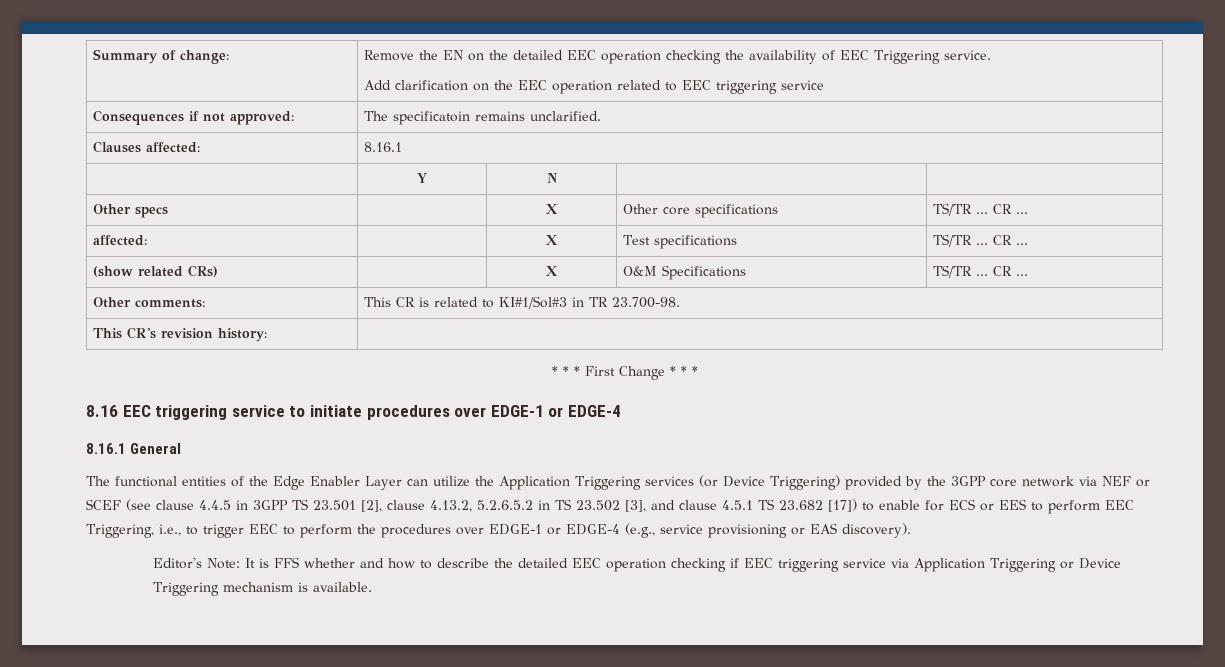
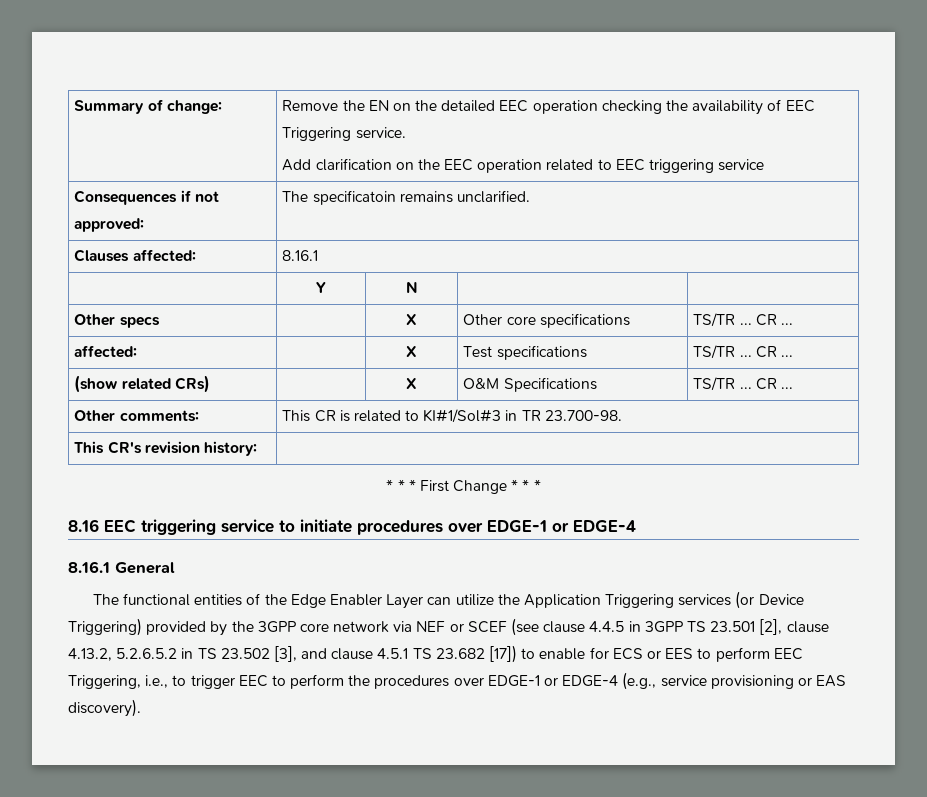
[153,557,1122,572] [153,582,373,596] // Editor's Note: It is FFS whether and how to describe the detailed EEC operation checking if EEC triggering service via Application Triggering or Device Triggering mechanism is available. -> (141, 708) none

